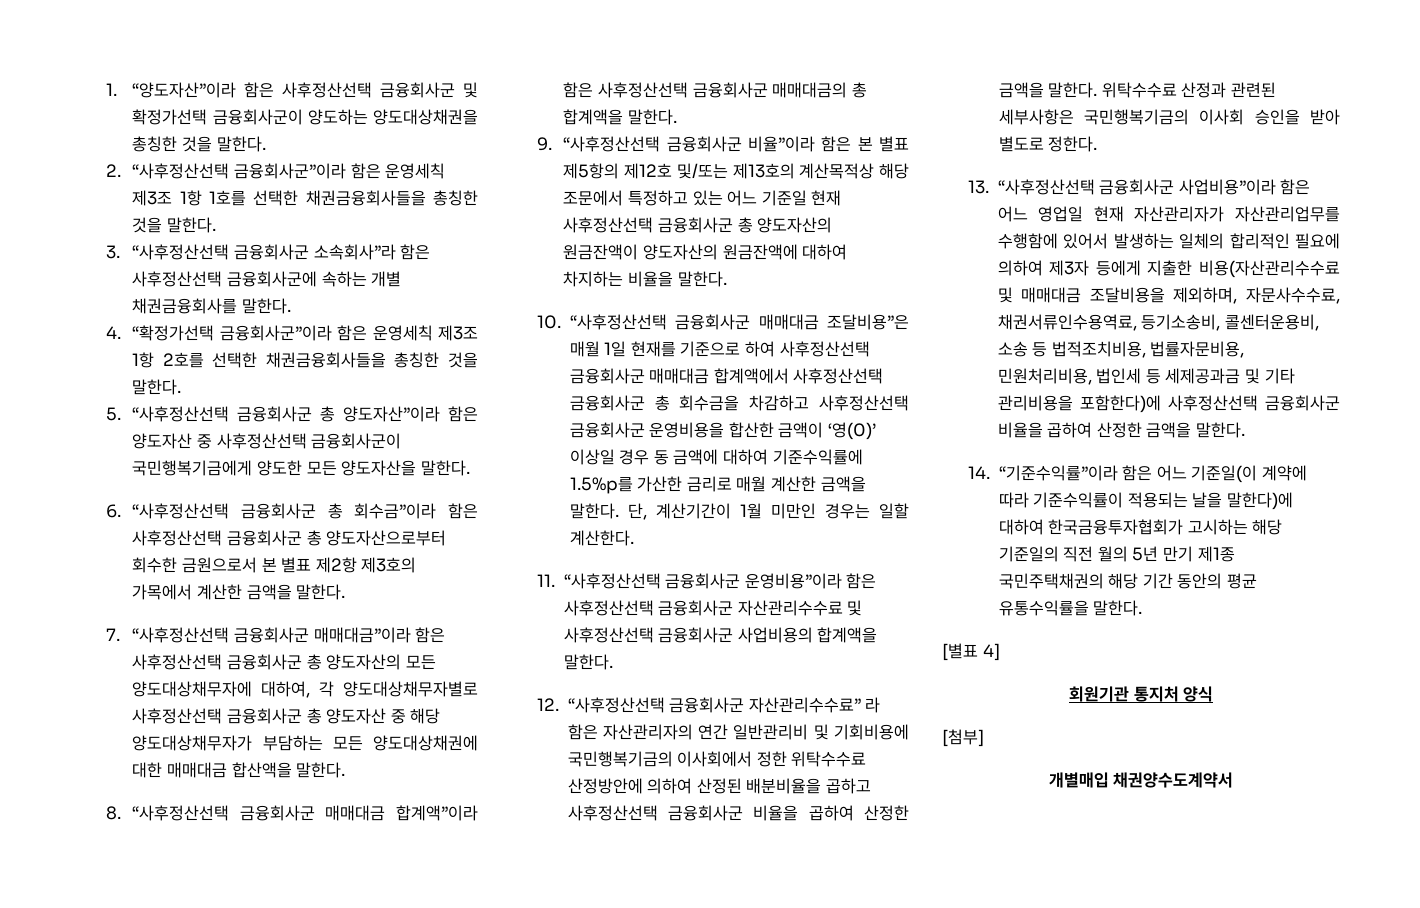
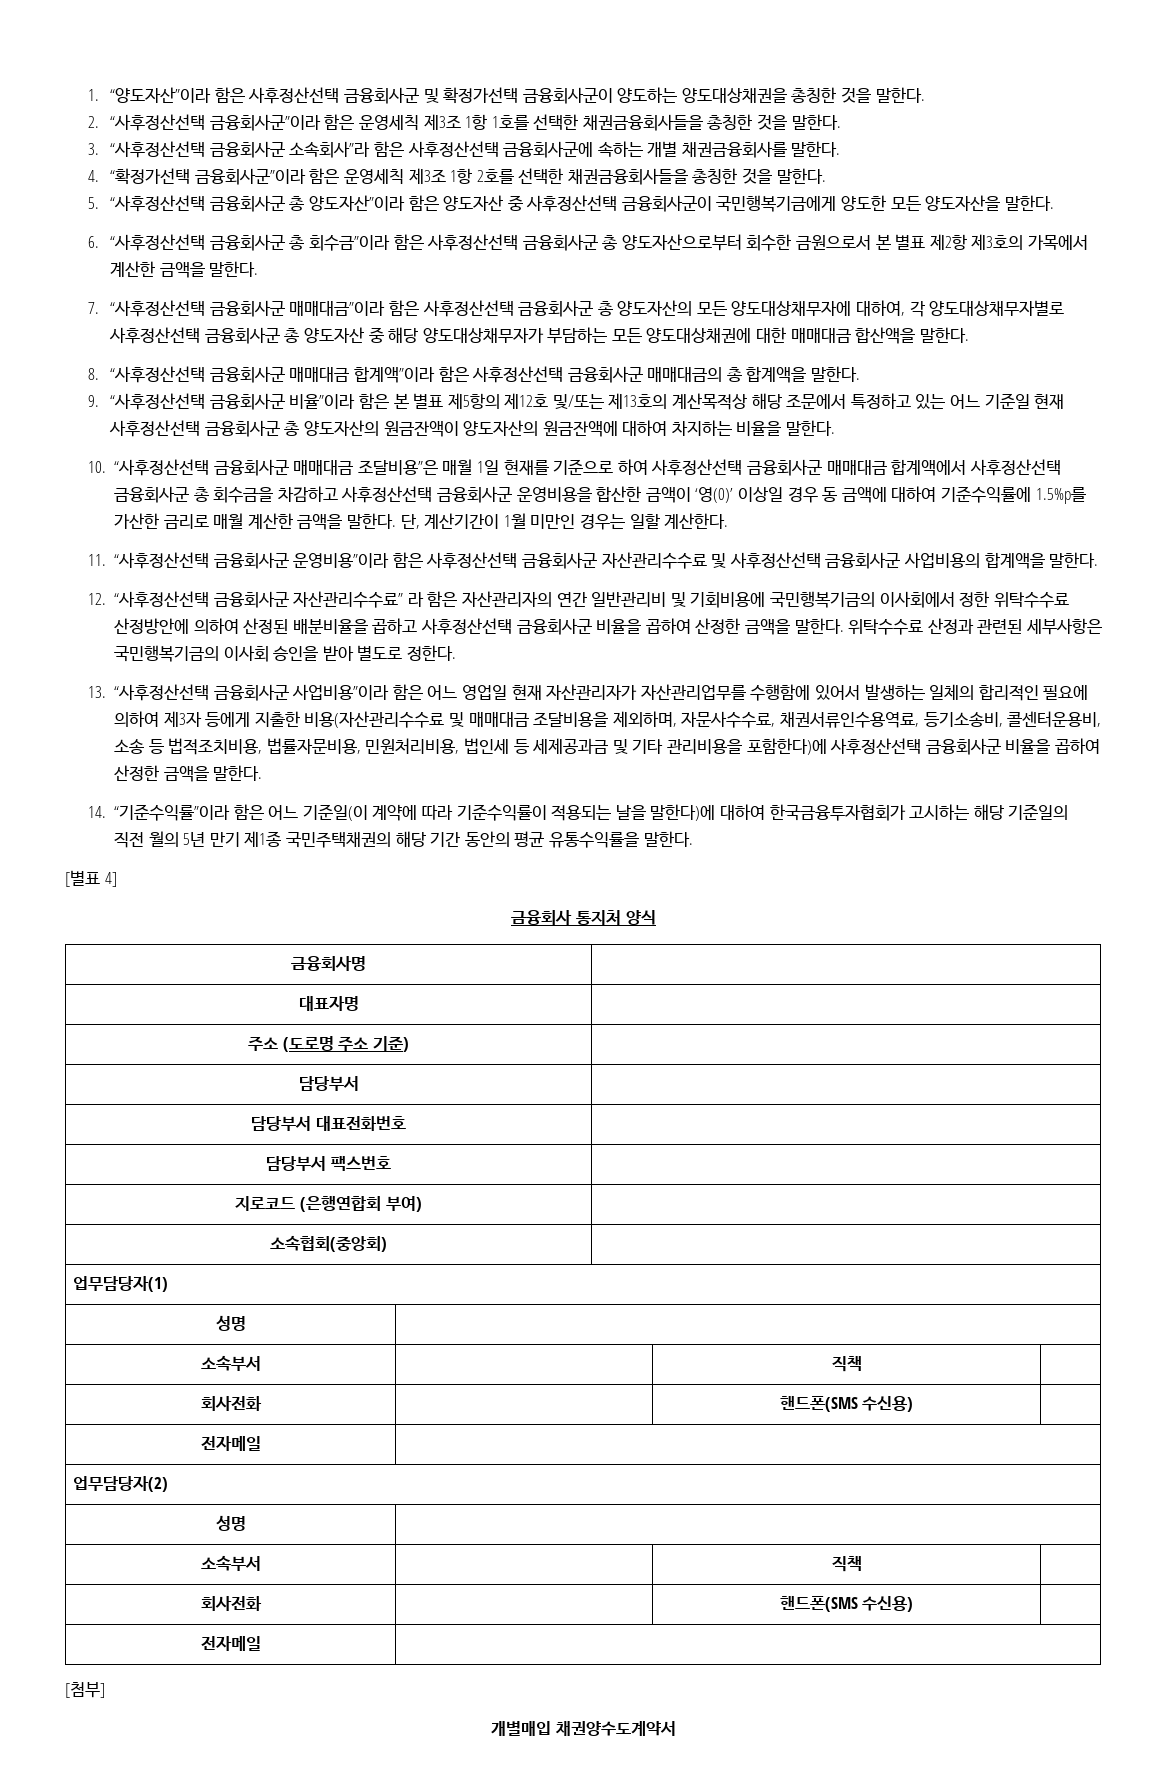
[1068,686,1129,702] 회원기관 -> [511,910,573,925] 금융회사
(1214, 694) none -> [291,956,366,971] [298,996,359,1011] [248,1036,409,1052] [298,1076,359,1091] [251,1116,406,1131] [266,1156,391,1171] [235,1196,422,1212] [270,1235,387,1252] [72,1276,168,1292] [215,1315,246,1331] [200,1355,261,1371] [831,1356,862,1372] [200,1396,262,1411] [779,1396,914,1412] [200,1436,261,1451] [72,1476,168,1492] [215,1515,246,1531] [200,1555,261,1571] [831,1556,862,1572] [200,1596,262,1611] [779,1596,914,1612] [200,1636,261,1651] // 금융회사명 | // 대표자명 | // 주소 (도로명 주소 기준) | // 담당부서 | // 담당부서 대표전화번호 | // 담당부서 팩스번호 | // 지로코드 (은행연합회 부여) | // 소속협회(중앙회) | // 업무담당자(1) // 성명 | // 소속부서 | | 직책 | // 회사전화 | | 핸드폰(SMS 수신용) | // 전자메일 | // 업무담당자(2) // 성명 | // 소속부서 | | 직책 | // 회사전화 | | 핸드폰(SMS 수신용) | // 전자메일 |

